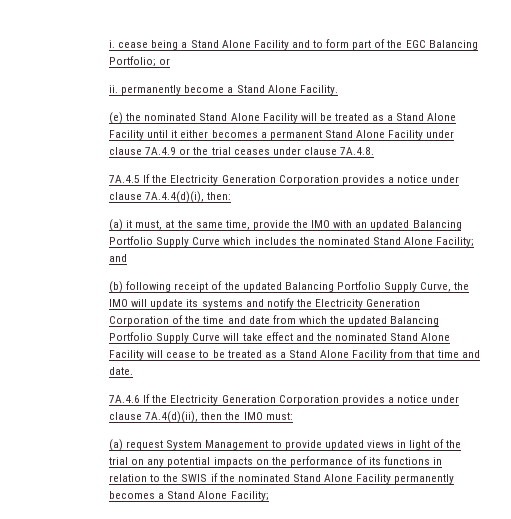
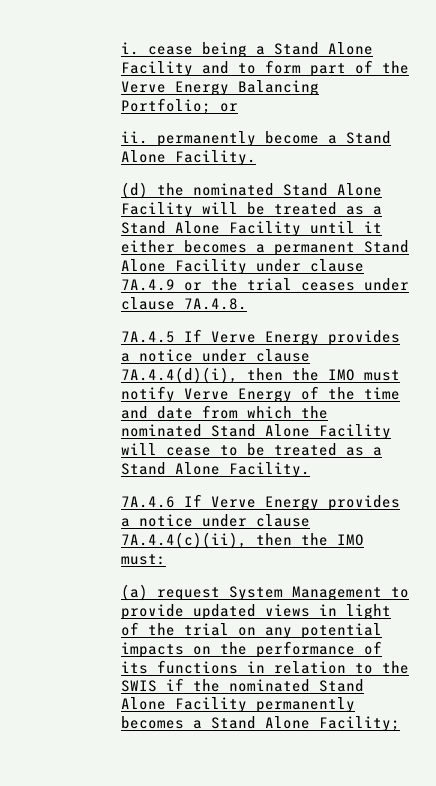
[405,40,426,48] EGC -> [120,81,229,96] Verve Energy
[109,112,124,124] (e) -> [120,182,148,199] (d)
[152,175,339,185] the Electricity Generation Corporation -> [210,331,319,346] Verve Energy
[207,192,232,200] [109,219,462,231] [109,236,475,247] [109,254,128,262] [109,281,470,293] [109,298,421,309] [109,316,170,326] then: // (a) it must, at the same time, provide the IMO with an updated Balancing Portfolio Supply Curve which includes the nominated Stand Alone Facility; and // (b) following receipt of the updated Balancing Portfolio Supply Curve, the IMO will update its systems and notify the Electricity Generation Corporation -> [246,368,400,381] [120,386,292,403] then the IMO must notify Verve Energy
[348,316,440,326] [109,332,332,343] updated Balancing Portfolio Supply Curve will take effect and the -> (328, 412) none
[352,349,480,360] [109,367,134,375] [109,394,460,405] [109,411,199,423] Facility from that time and date. // 7A.4.6 If the Electricity Generation Corporation provides a notice under clause 7A.4(d)(ii), -> [228,462,310,478] [120,494,400,511] [120,514,310,527] [120,532,247,549] Facility. // 7A.4.6 If Verve Energy provides a notice under clause 7A.4.4(c)(ii),

